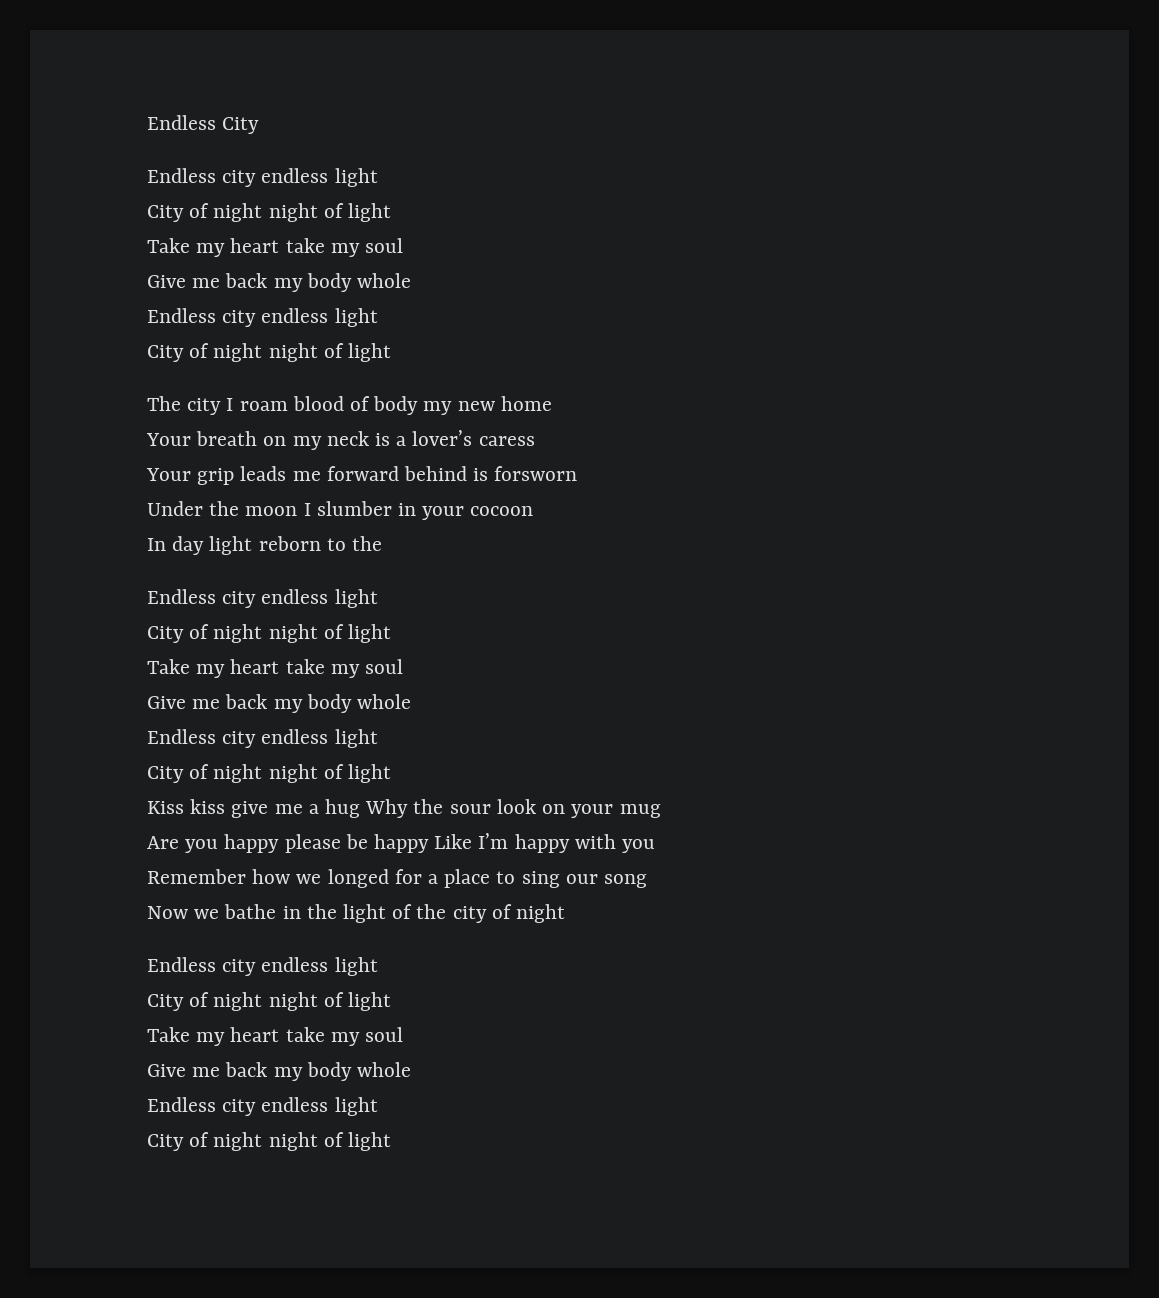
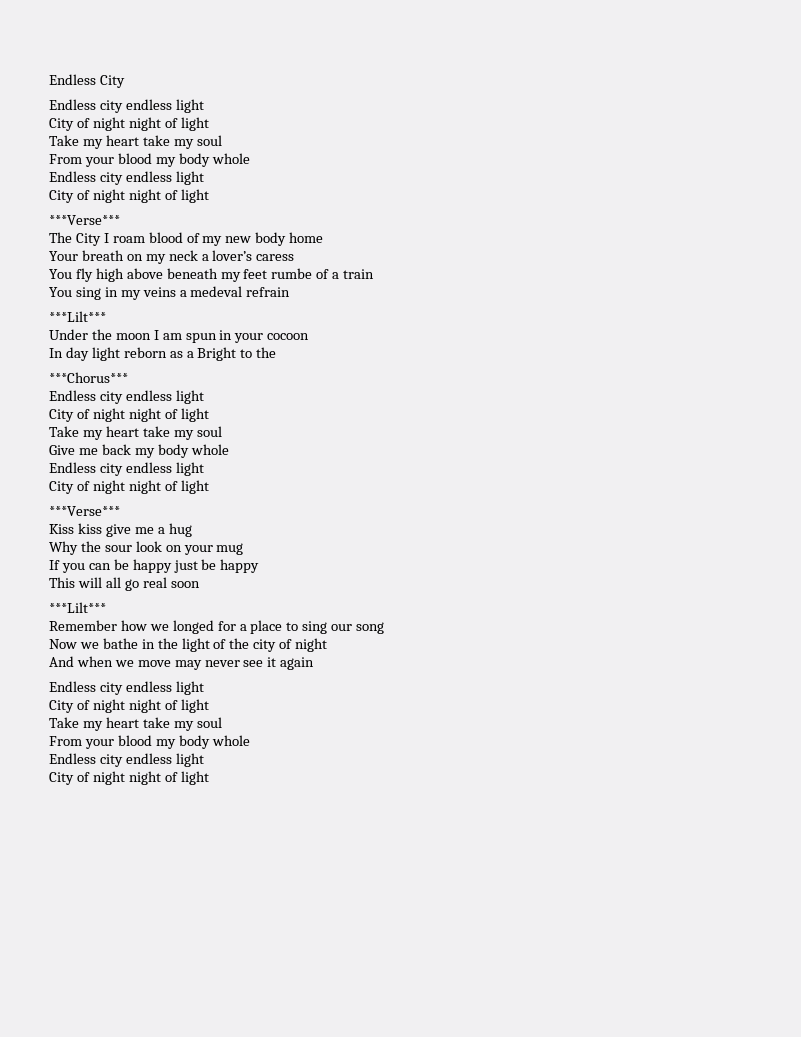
(404, 245) none -> [49,153,250,167] [49,171,204,185] [49,189,209,203] [49,215,120,225] [49,232,324,246] [49,250,295,264] [49,268,375,282] [49,286,291,300] [49,311,106,322] [49,329,310,343] [49,347,277,361] [49,372,128,383] [49,390,204,404] [49,408,209,422] [49,426,222,440] // From your blood my body whole // Endless city endless light // City of night night of light // ***Verse*** // The City I roam blood of my new body home // Your breath on my neck a lover’s caress // You fly high above beneath my feet rumbe of a train // You sing in my veins a medeval refrain // ***Lilt*** // Under the moon I am spun in your cocoon // In day light reborn as a Bright to the // ***Chorus*** // Endless city endless light // City of night night of light // Take my heart take my soul
[147,396,552,415] [146,430,535,450] [146,466,578,485] [147,501,534,520] [147,536,383,555] [147,589,378,608] [147,624,392,643] [147,659,404,678] [147,694,412,713] [147,729,378,748] [147,764,392,783] The city I roam blood of body my new home // Your breath on my neck is a lover’s caress // Your grip leads me forward behind is forsworn // Under the moon I slumber in your cocoon // In day light reborn to the // Endless city endless light // City of night night of light // Take my heart take my soul // Give me back my body whole // Endless city endless light // City of night night of light -> [49,506,120,516] ***Verse***
(361, 808) none -> (192, 530) //
[147,833,656,853] Are you happy please be happy Like I’m happy with you -> [49,559,260,573] [49,577,200,591] [49,602,106,613] If you can be happy just be happy // This will all go real soon // ***Lilt***
(566, 913) none -> [49,656,315,670] // And when we move may never see it again
[147,1062,268,1077] Give me back -> [49,735,152,749] From your blood

